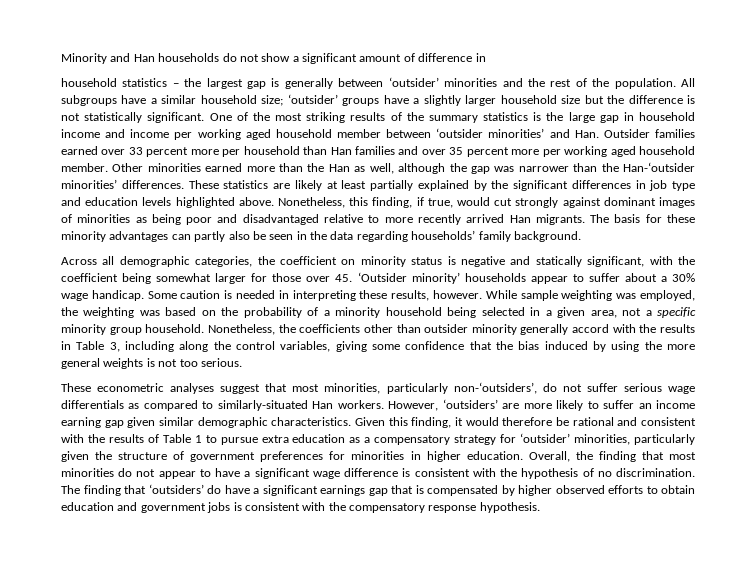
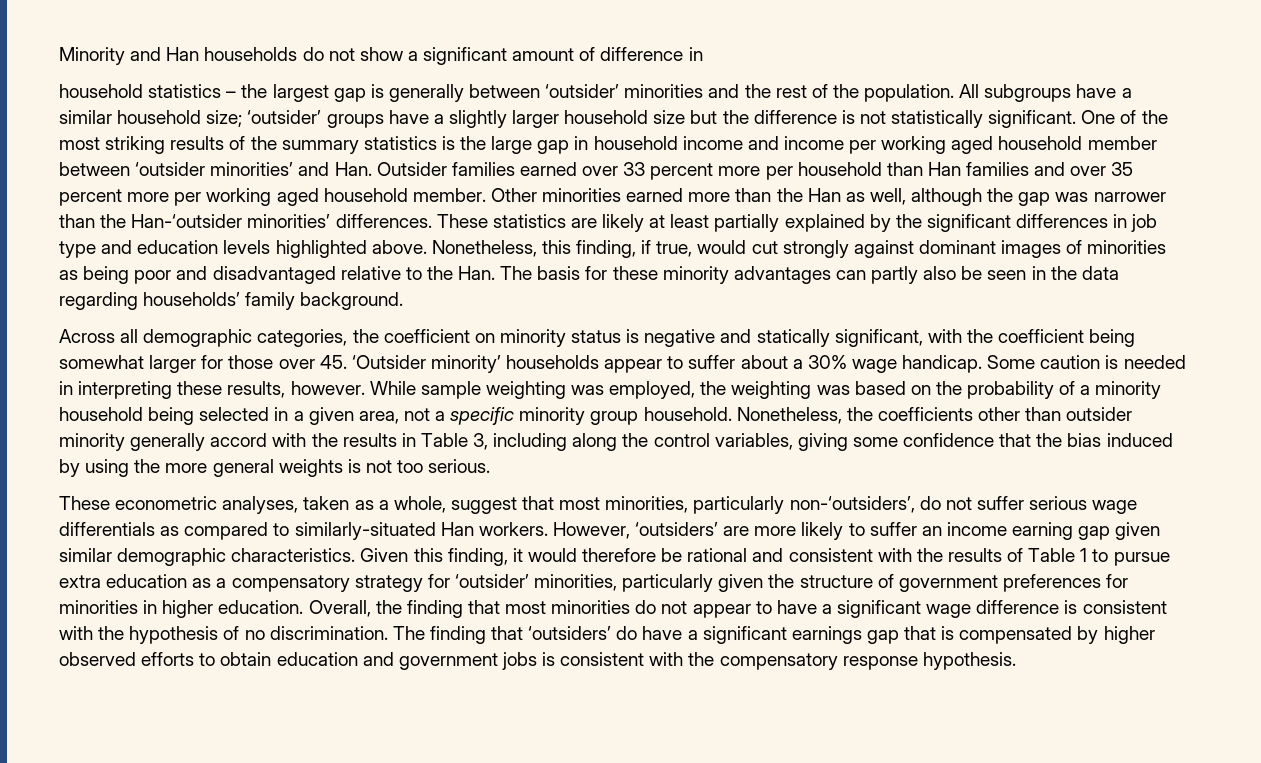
[384,214,585,225] more recently arrived Han migrants. -> [426,266,496,280] the Han.
[170,383,215,394] analyses -> [222,496,446,514] analyses, taken as a whole,

